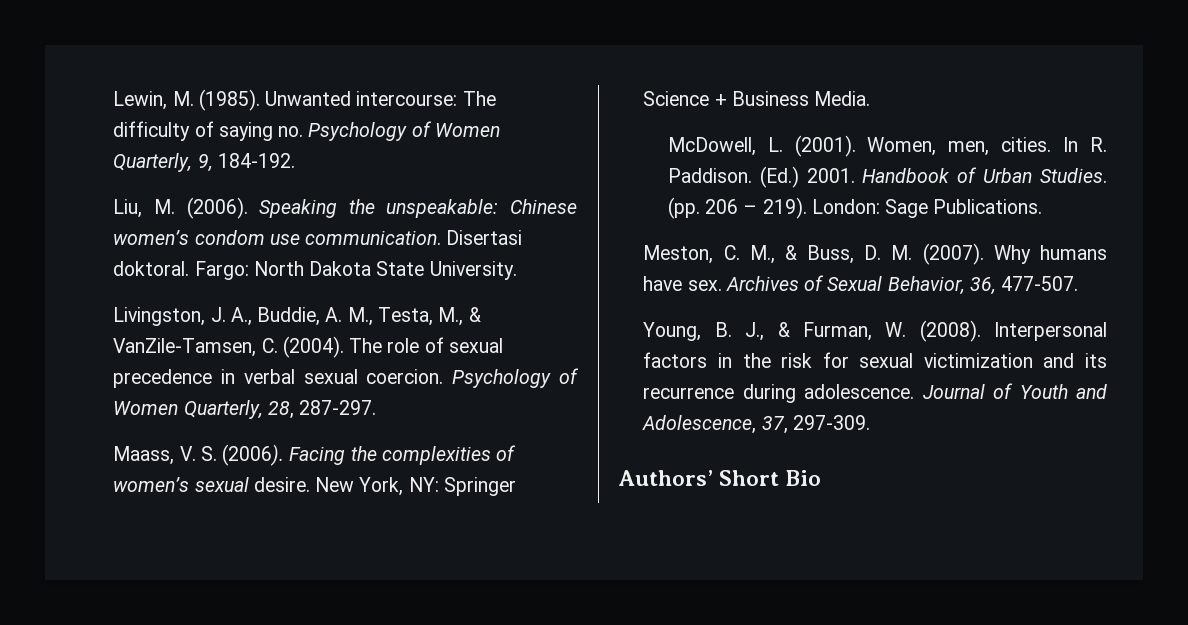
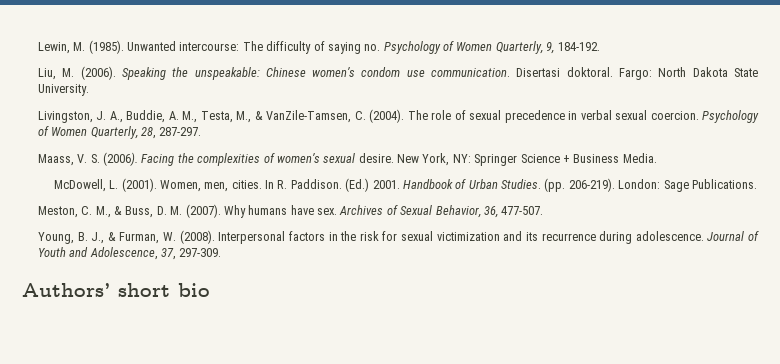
[705,197,807,219] 206 – 219). -> [568,178,615,192] 206-219).
[719,470,822,486] Short Bio -> [118,283,210,297] short bio

